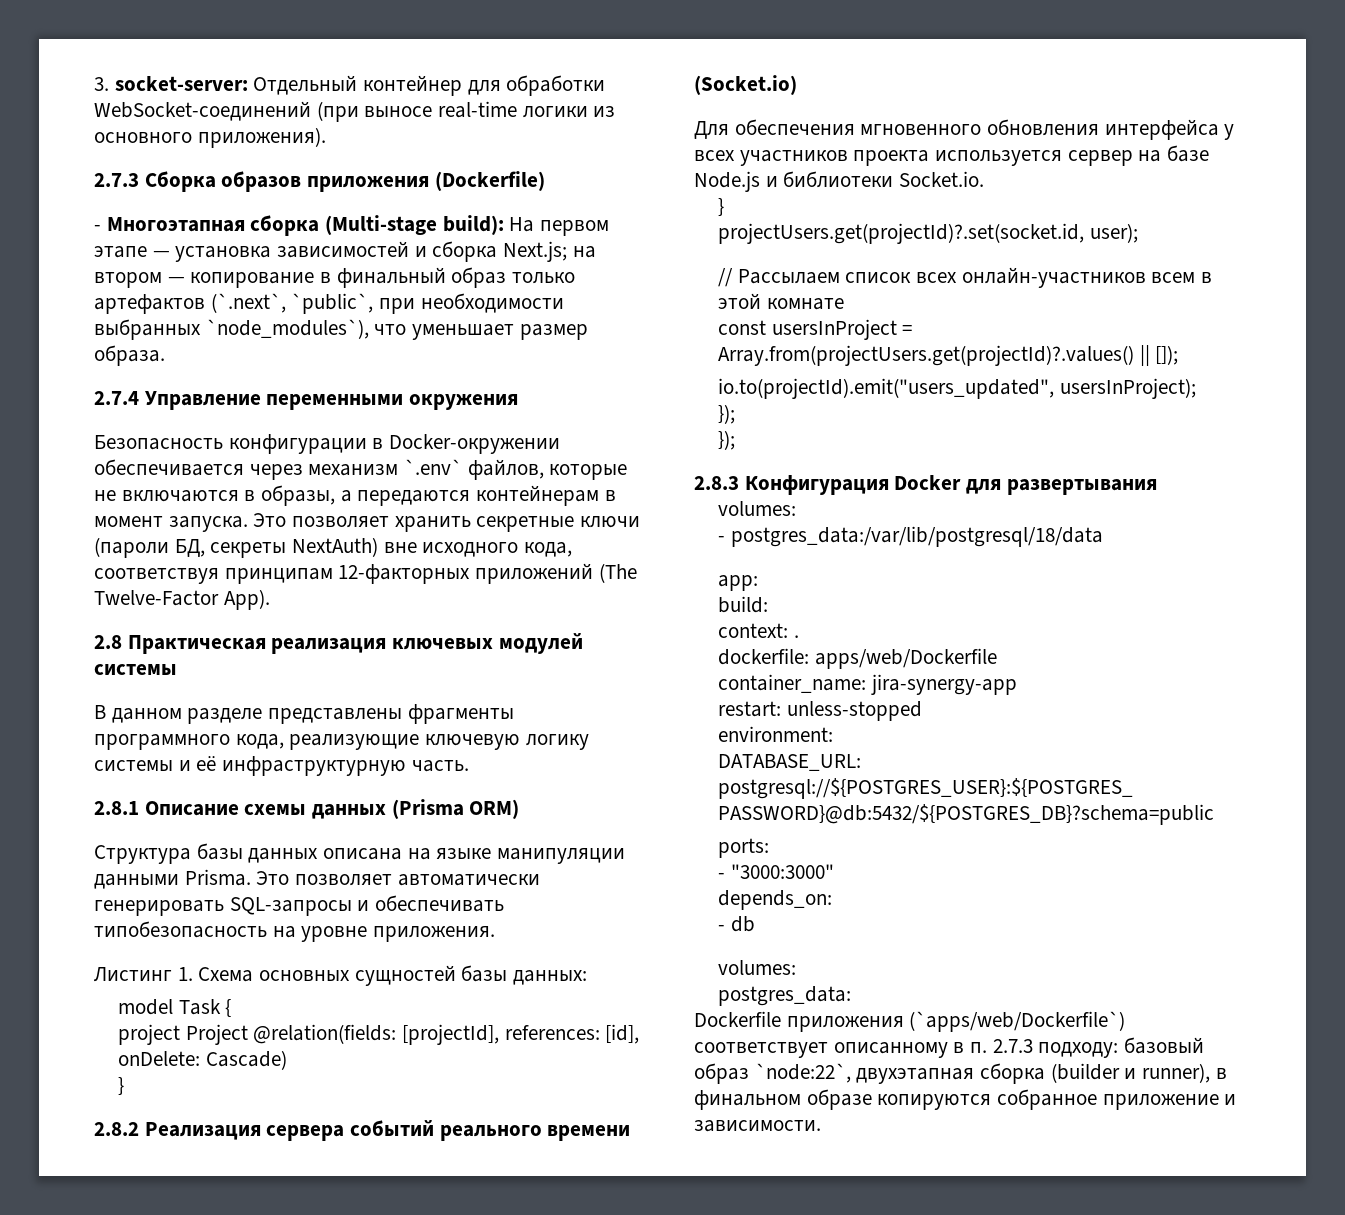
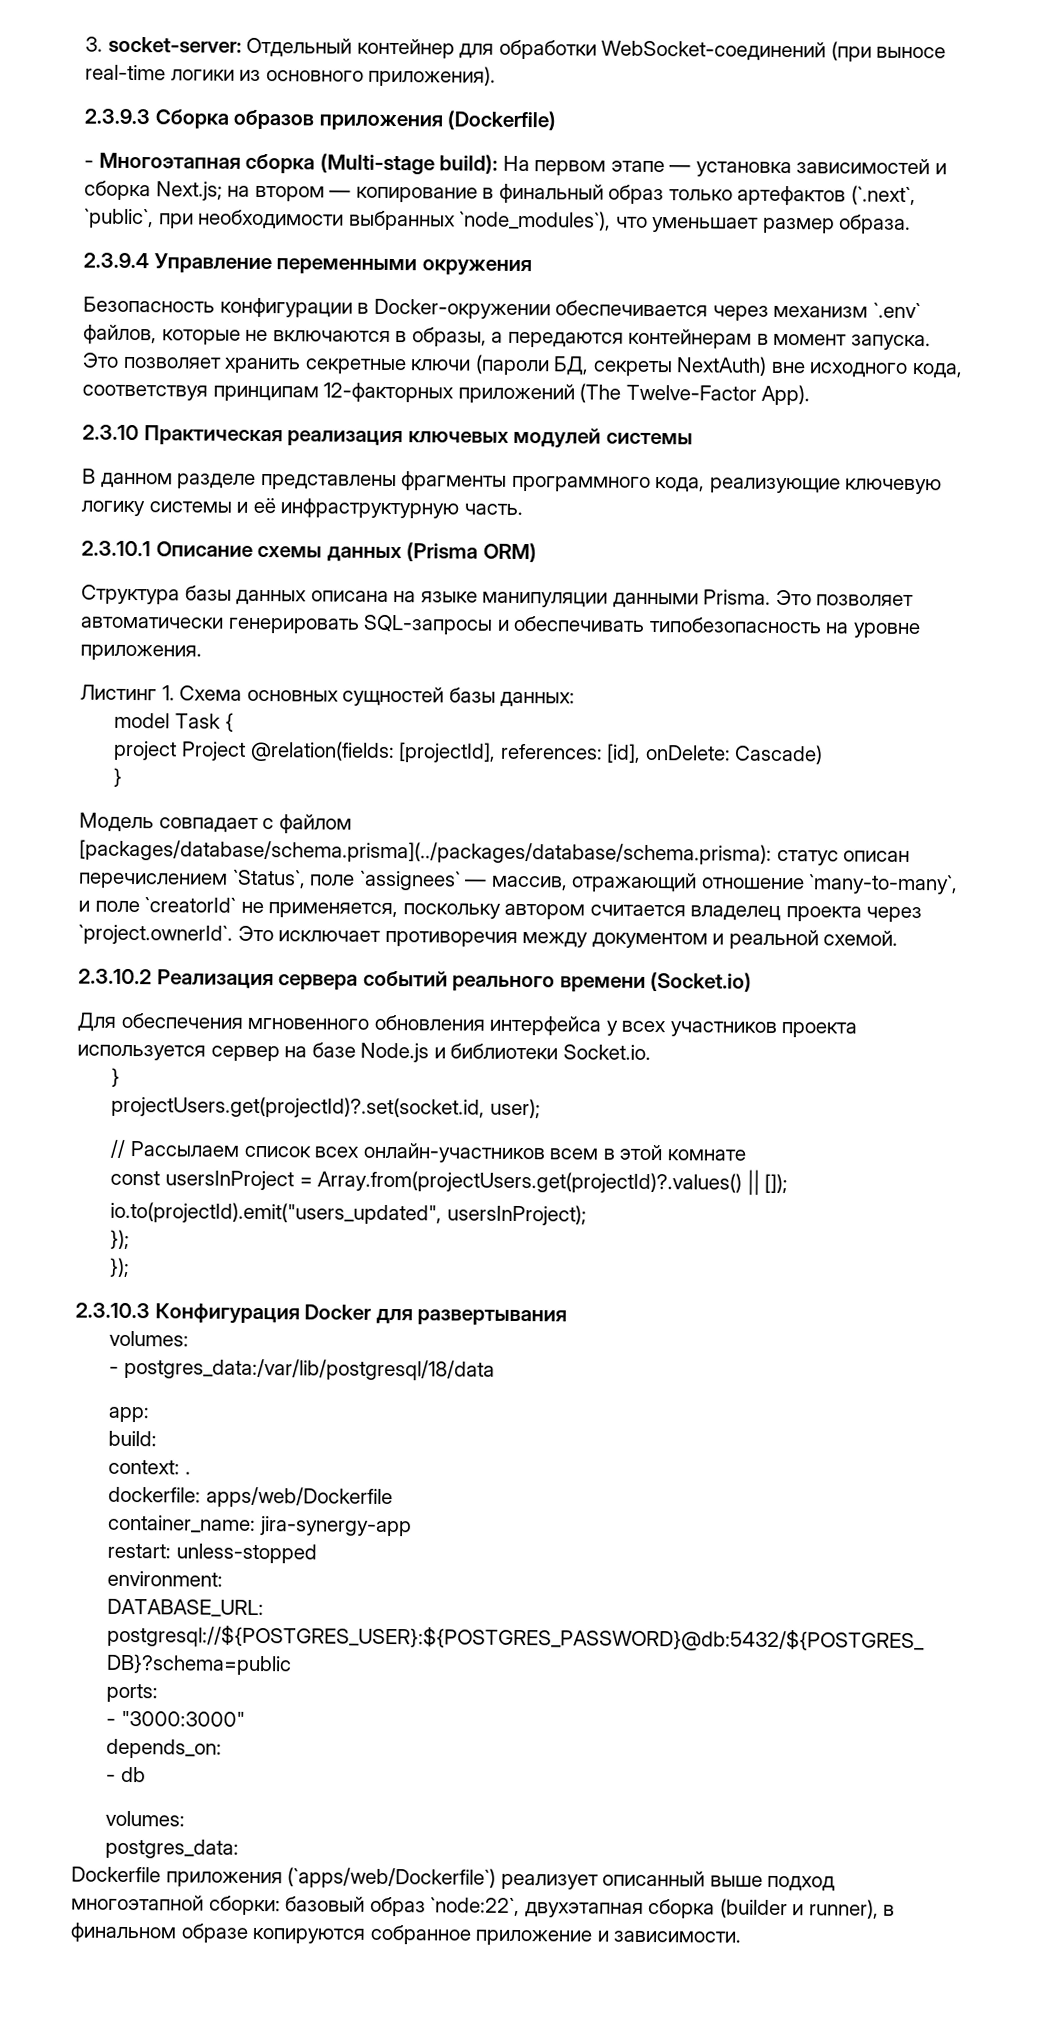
[94,173,139,187] 2.7.3 -> [84,108,150,125] 2.3.9.3
[94,391,139,405] 2.7.4 -> [83,252,149,269] 2.3.9.4
[94,635,122,649] 2.8 -> [82,424,139,441] 2.3.10
[94,801,139,815] 2.8.1 -> [81,540,151,557] 2.3.10.1
[94,1122,139,1136] 2.8.2 -> [79,812,352,834] [79,839,911,866] [78,869,959,895] [78,897,923,923] [78,924,899,950] [78,968,152,985] Модель совпадает с файлом [packages/database/schema.prisma](../packages/database/schema.prisma): статус описан перечислением `Status`, поле `assignees` — массив, отражающий отношение `many-to-many`, и поле `creatorId` не применяется, поскольку автором считается владелец проекта через `project.ownerId`. Это исключает противоречия между документом и реальной схемой. // 2.3.10.2
[694,476,739,490] 2.8.3 -> [75,1302,150,1319] 2.3.10.3
[694,1039,1119,1058] соответствует описанному в п. 2.7.3 подходу: -> [500,1870,836,1892] [71,1894,281,1916] реализует описанный выше подход многоэтапной сборки:

